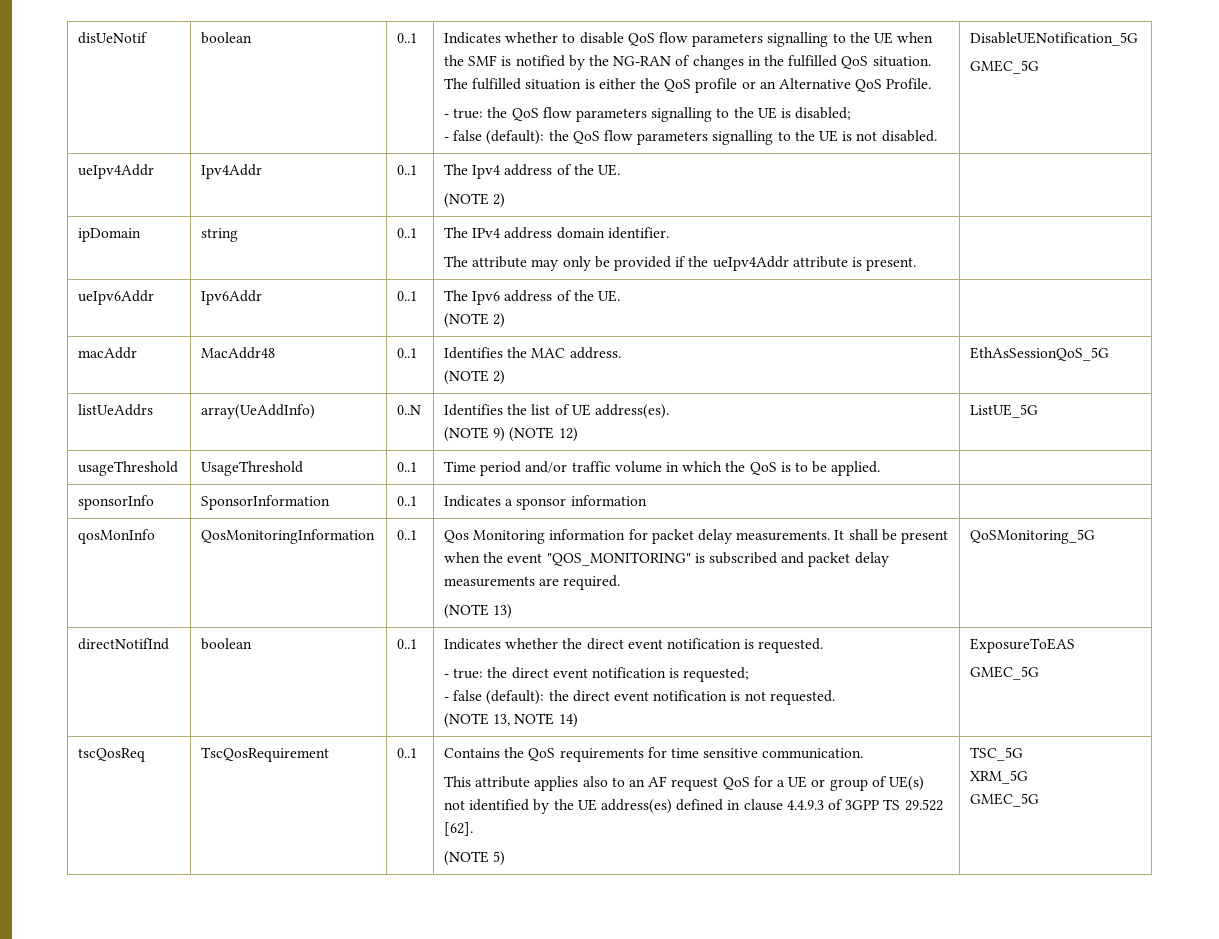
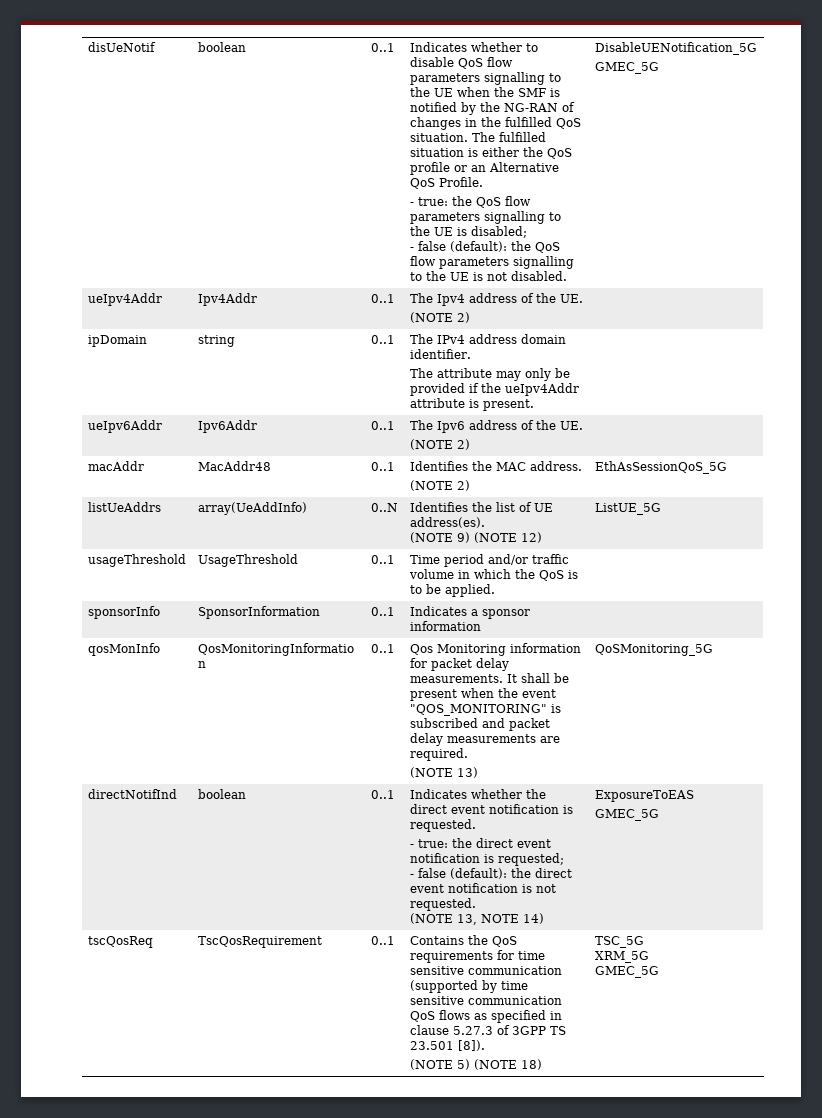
[762,748,864,759] [444,776,924,791] [444,799,724,814] communication. // This attribute applies also to an AF request QoS for a UE or group of UE(s) not identified by the UE address(es) defined -> [467,966,562,975] [409,980,528,993] [409,996,562,1005] [409,1010,546,1023] communication (supported by time sensitive communication QoS flows as specified
[786,800,824,810] 4.4.9.3 -> [452,1026,493,1035] 5.27.3
[904,799,943,811] [444,822,474,836] 29.522 [62]. -> [409,1040,485,1051] 23.501 [8]).
(506, 858) none -> [473,1059,542,1070] (NOTE 18)

